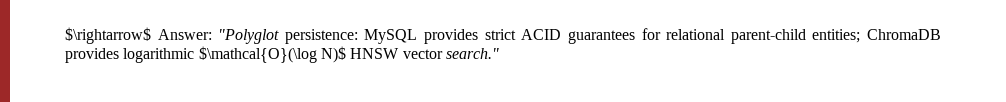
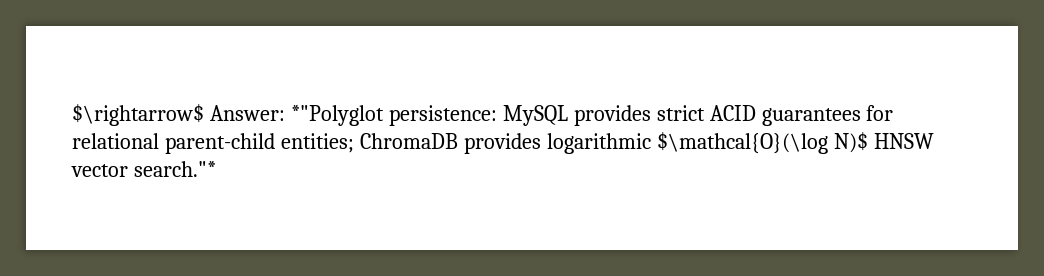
[218,29,280,44] "Polyglot -> [290,105,384,126] *"Polyglot
[445,48,499,59] search." -> [133,161,216,177] search."*

